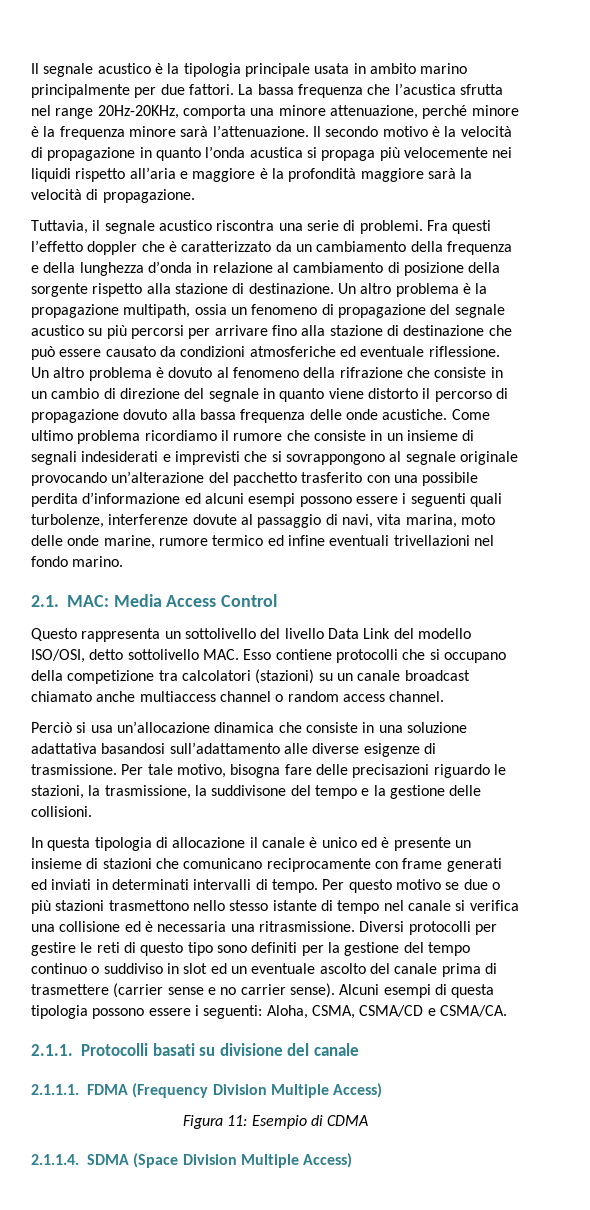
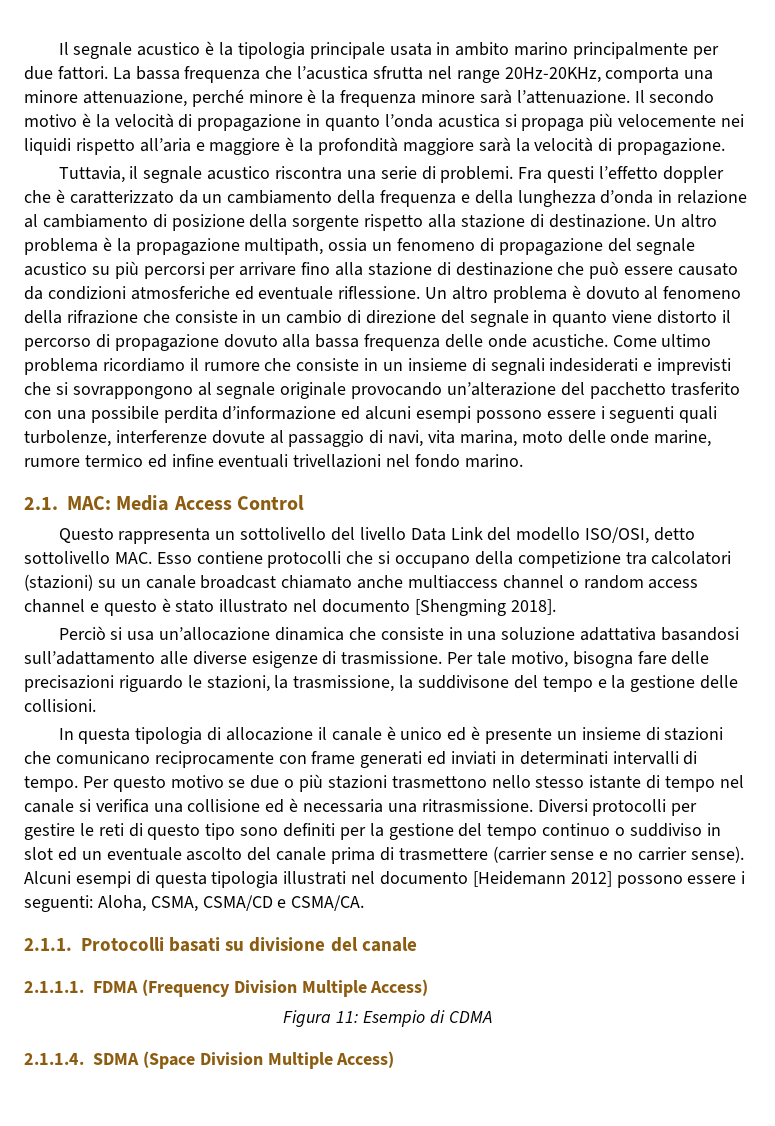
[389,691,445,702] channel. -> [24,598,556,616] channel e questo è stato illustrato nel documento [Shengming 2018].
(88, 1012) none -> [283,871,612,887] illustrati nel documento [Heidemann 2012]

